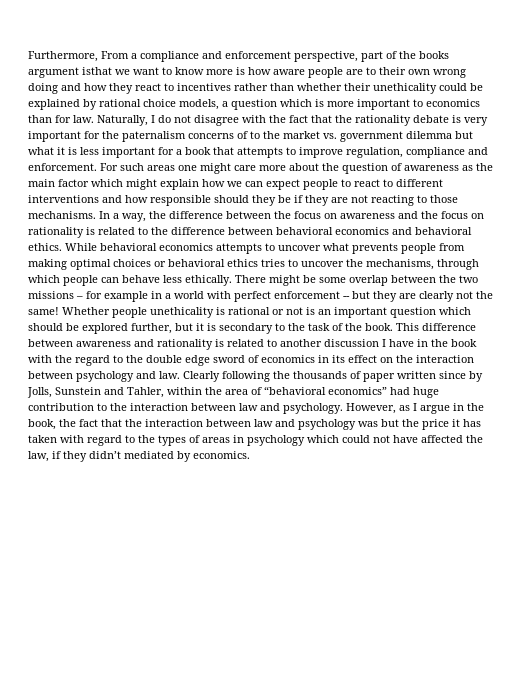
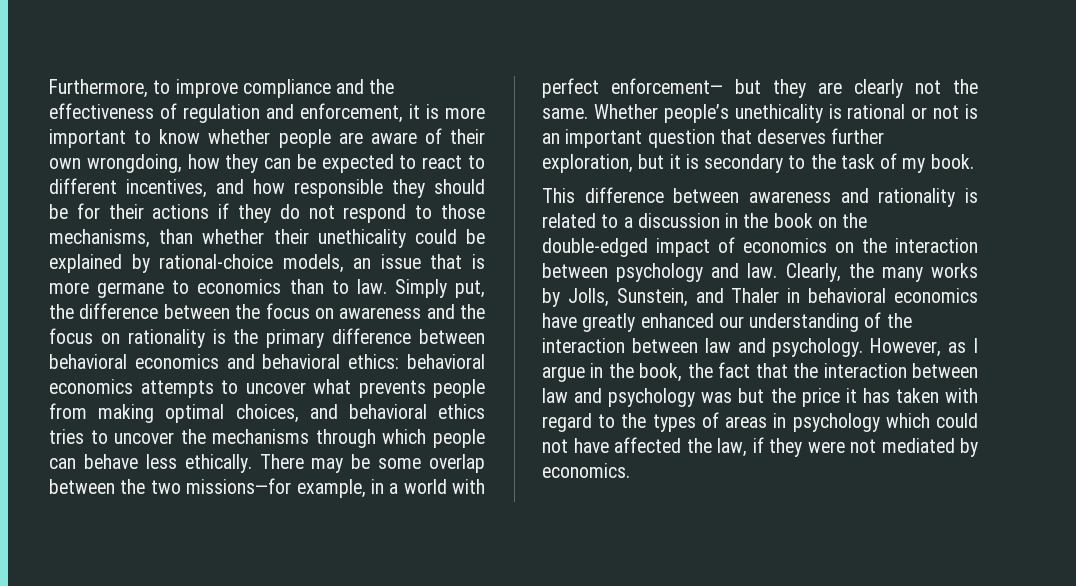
[101,51,449,62] [28,67,466,78] [28,83,268,94] From a compliance and enforcement perspective, part of the books argument isthat we want to know more is how aware people are to their own wrong doing and how they react to incentives rather -> [153,79,395,98] [49,103,485,123] [49,128,485,148] [49,154,485,173] [49,178,485,198] [49,203,486,223] [49,229,150,248] to improve compliance and the effectiveness of regulation and enforcement, it is more important to know whether people are aware of their own wrongdoing, how they can be expected to react to different incentives, and how responsible they should be for their actions if they do not respond to those mechanisms,
[99,99,410,110] rational choice models, a question which is more important -> [159,254,485,273] [49,282,165,298] rational-choice models, an issue that is more germane
[55,115,488,126] [28,131,473,142] [28,147,488,158] [28,163,493,174] [28,179,443,190] [28,195,458,206] [28,211,146,222] for law. Naturally, I do not disagree with the fact that the rationality debate is very important for the paternalism concerns of to the market vs. government dilemma but what it is less important for a book that attempts to improve regulation, compliance and enforcement. For such areas one might care more about the question of awareness as the main factor which might explain how we can expect people to react to different interventions and how responsible should they be if they are not reacting to those mechanisms. In a way, -> [331,279,485,298] to law. Simply put,
[98,227,168,235] related to the -> [233,329,325,348] the primary
[28,243,97,251] ethics. While -> [348,354,400,369] ethics:
[113,259,166,267] choices or -> [235,404,338,423] choices, and
[366,259,434,270] mechanisms, -> [212,429,310,444] mechanisms
[269,275,300,286] might -> [311,458,344,473] may
[28,291,148,302] missions – for example -> [186,478,366,498] missions—for example,
[274,291,350,299] enforcement -- -> [611,78,723,94] enforcement—
[28,307,147,318] same! Whether people -> [542,104,729,123] same. Whether people’s
[439,307,471,315] [28,323,172,334] which should be explored further, -> [719,128,885,144] [542,154,633,173] that deserves further exploration,
[345,323,362,331] the -> [902,158,926,173] my
(393, 327) none -> (974, 161) //
[280,339,477,347] [28,355,377,366] another discussion I have in the book with the regard to the double edge sword of economics in its effect -> [623,213,868,228] [542,237,827,257] a discussion in the book on the double-edged impact of economics
[183,371,483,382] [27,386,439,398] [28,403,107,411] Clearly following the thousands of paper written since by Jolls, Sunstein and Tahler, within the area of “behavioral economics” had huge contribution to -> [785,263,978,282] [542,288,978,307] [542,312,882,332] Clearly, the many works by Jolls, Sunstein, and Thaler in behavioral economics have greatly enhanced our understanding of
[89,451,121,459] didn’t -> [807,439,876,453] were not

